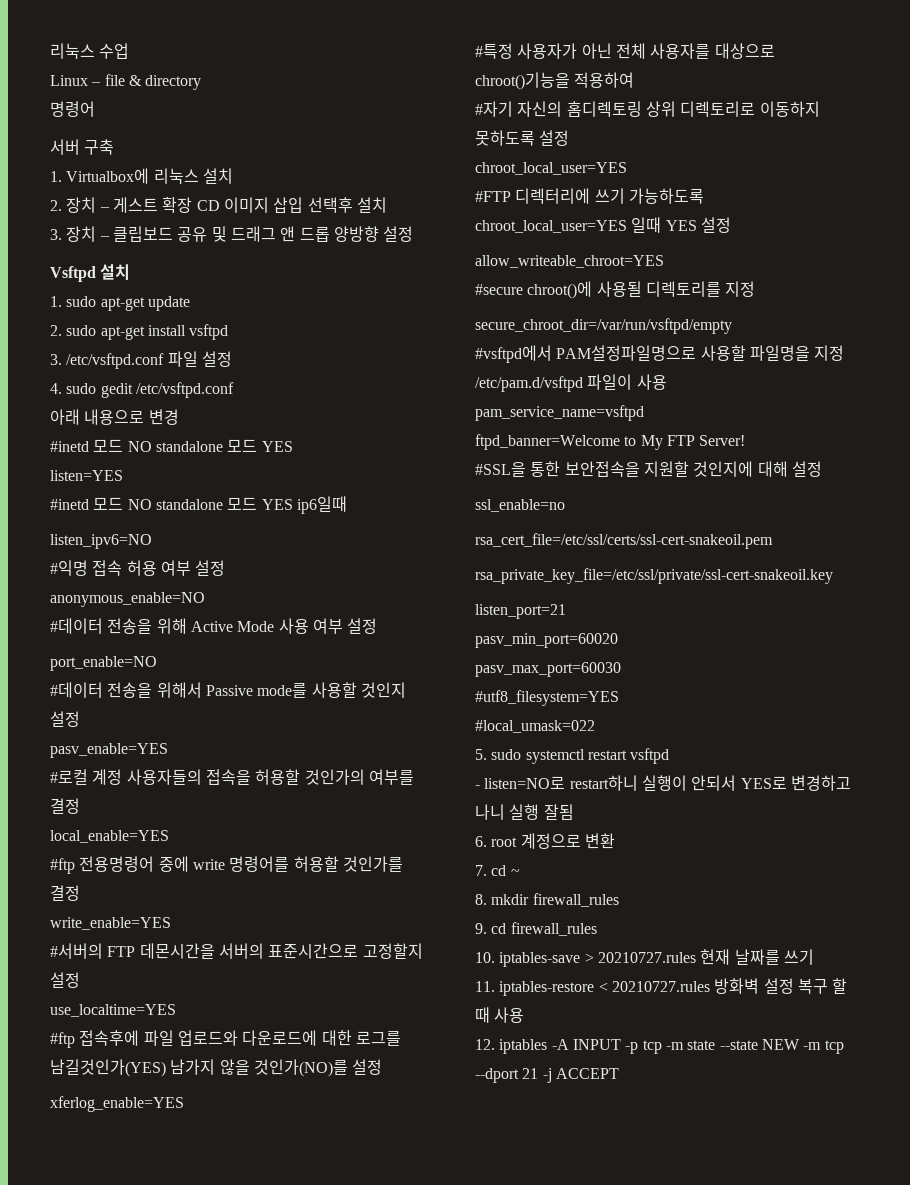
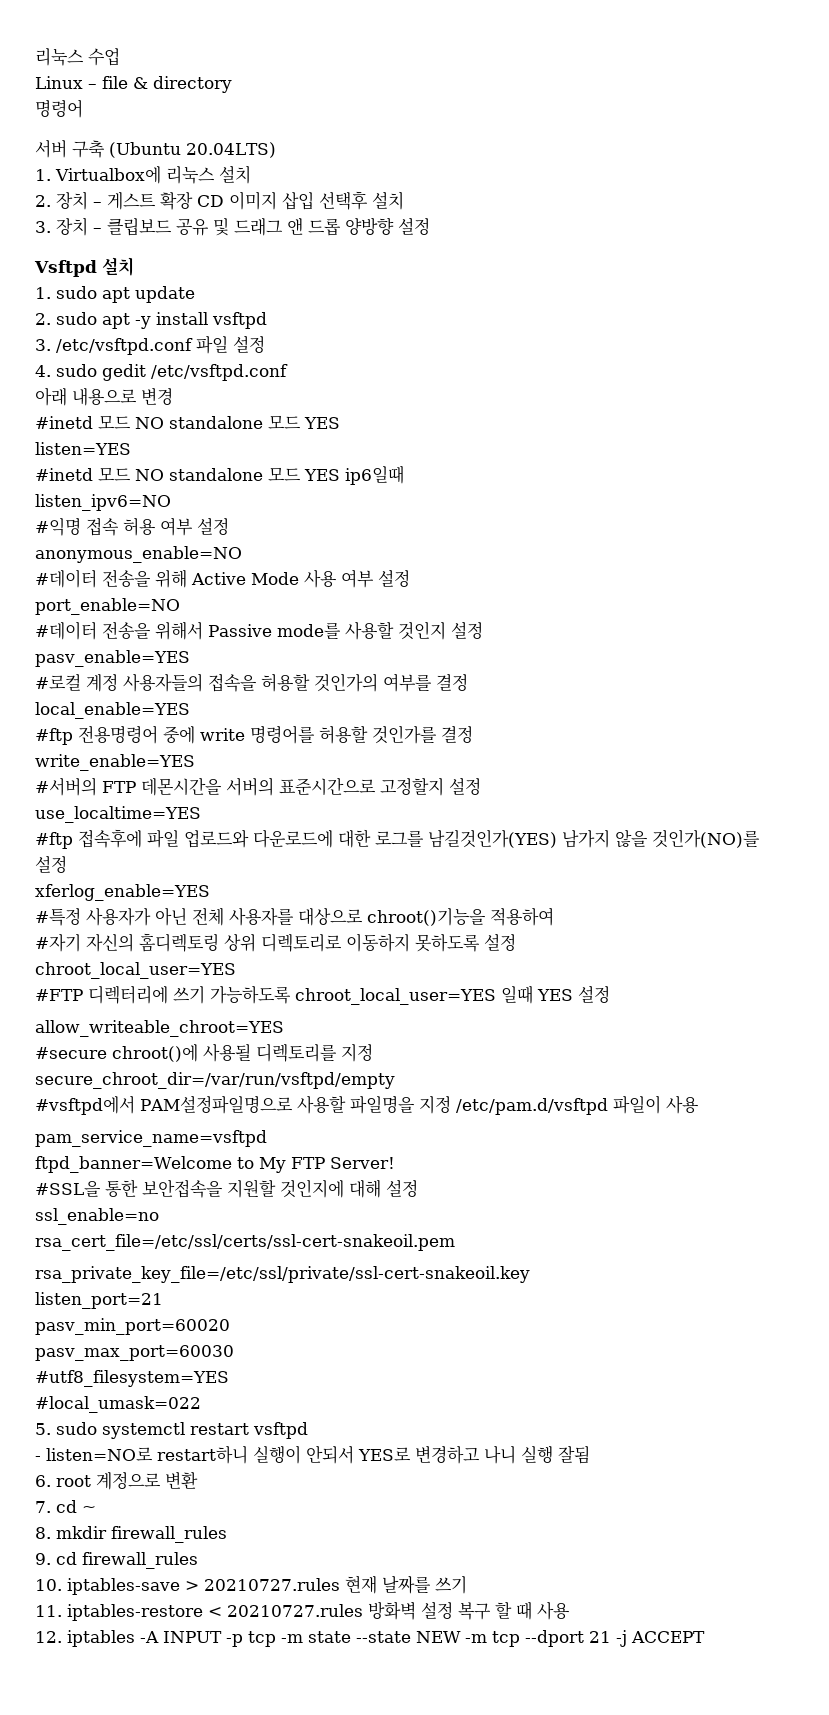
(115, 147) none -> [109,142,276,158] (Ubuntu 20.04LTS)
[100,297,145,311] apt-get -> [102,287,130,303] apt
[100,326,145,340] apt-get -> [102,313,151,329] apt -y

